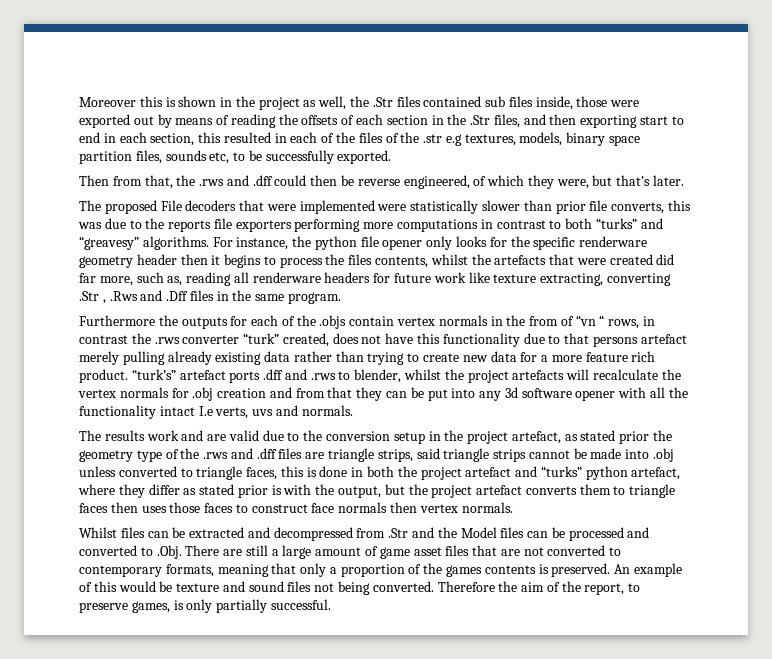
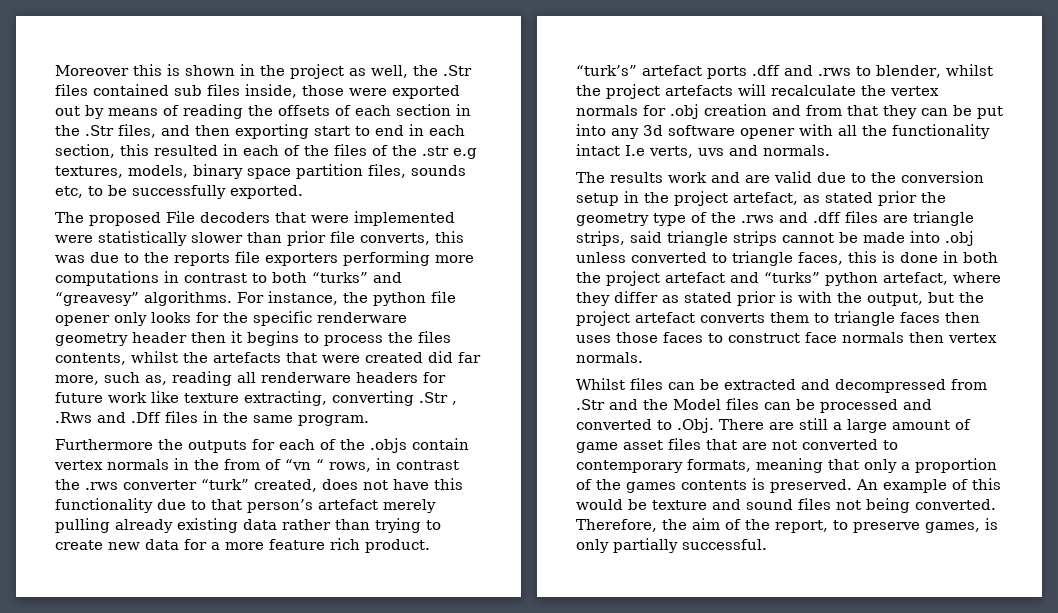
[79,175,685,189] // Then from that, the .rws and .dff could then be reverse engineered, of which they were, but that’s later. -> (303, 192) none
[592,336,638,347] persons -> [247,499,313,513] person’s
[437,581,495,592] Therefore -> [576,519,657,532] Therefore,

